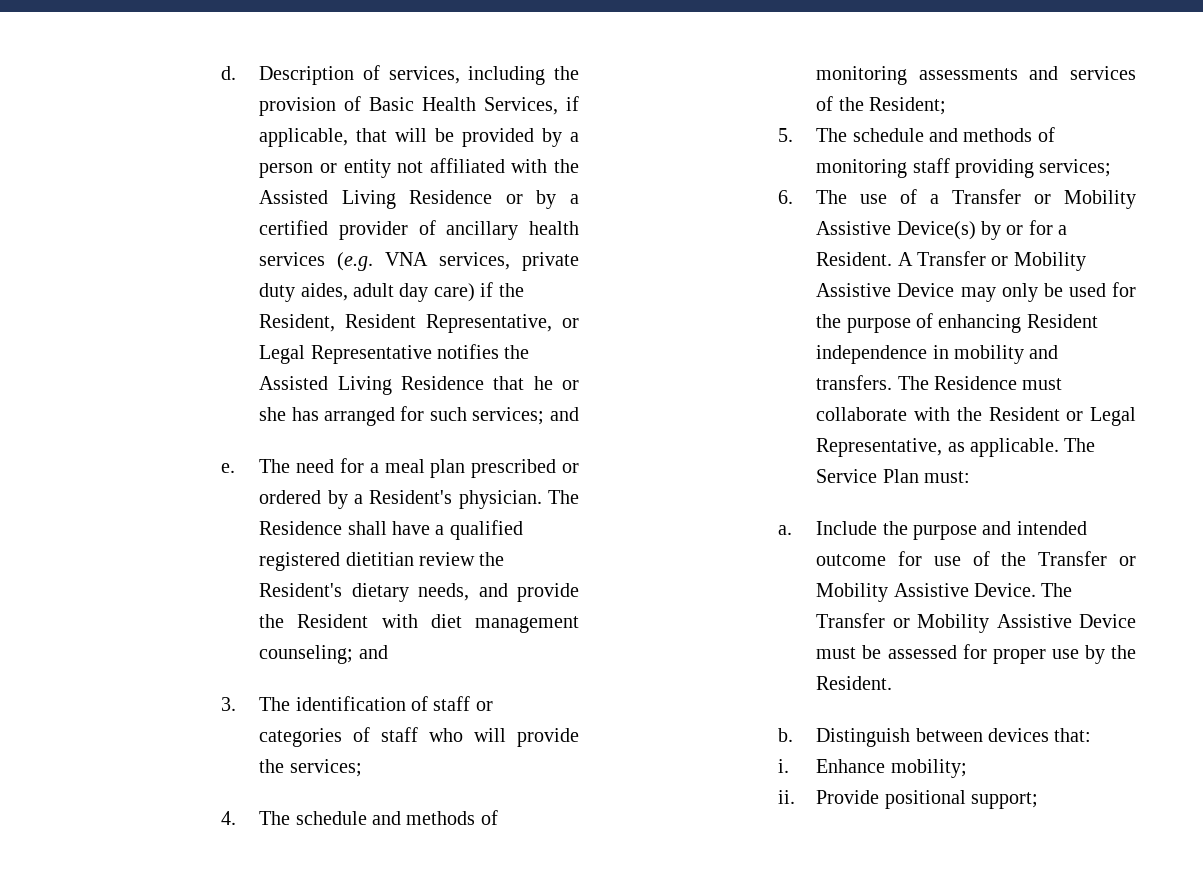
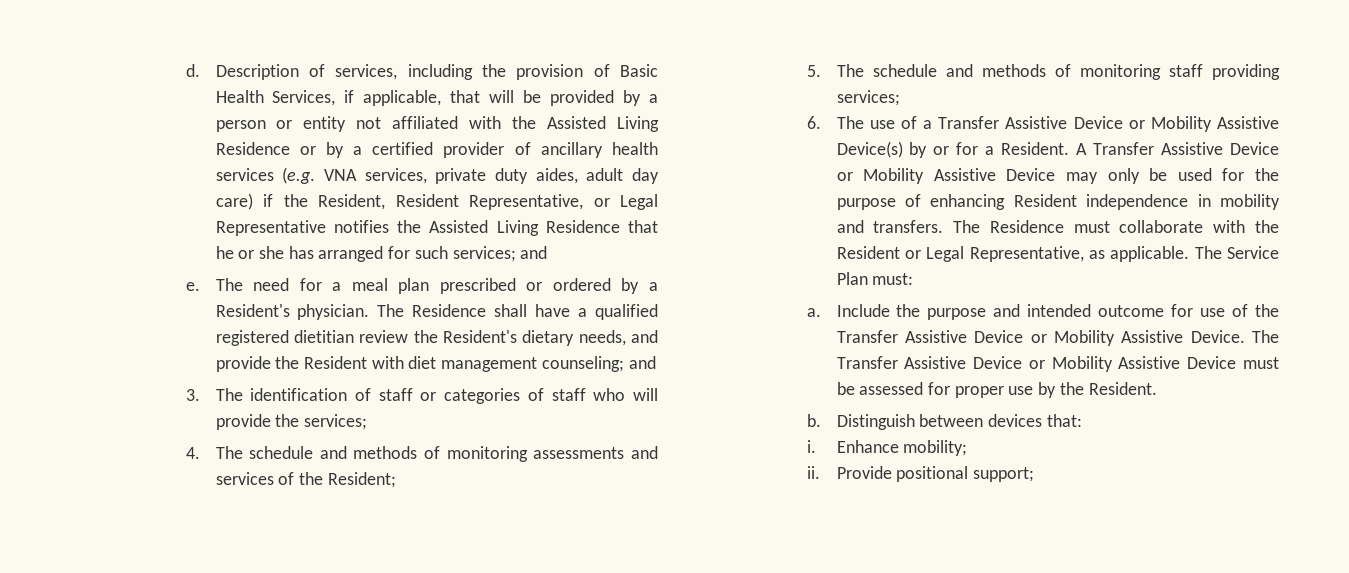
(1022, 196) none -> [1005,116,1123,129] Assistive Device
(987, 258) none -> [1161,142,1279,155] Assistive Device
(1108, 558) none -> [904,330,1024,343] Assistive Device
(886, 620) none -> [904,356,1023,369] Assistive Device

